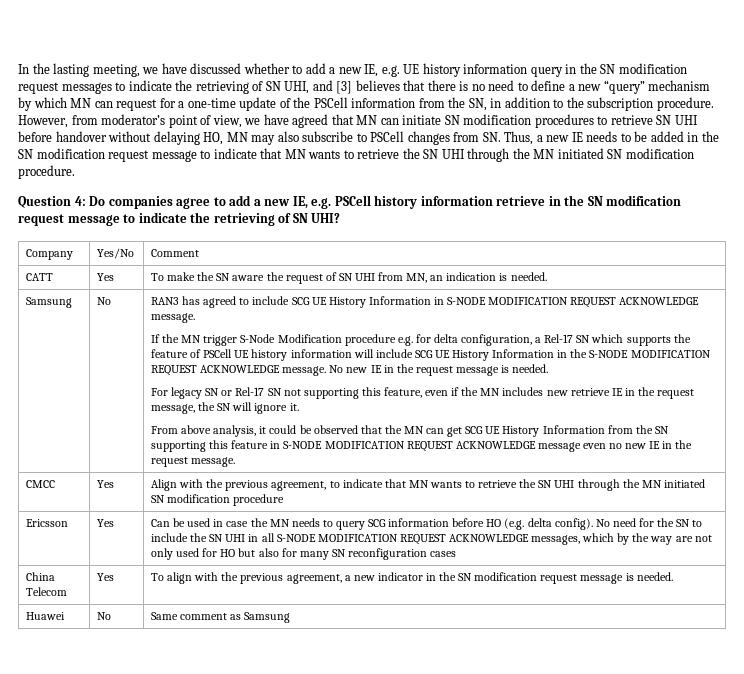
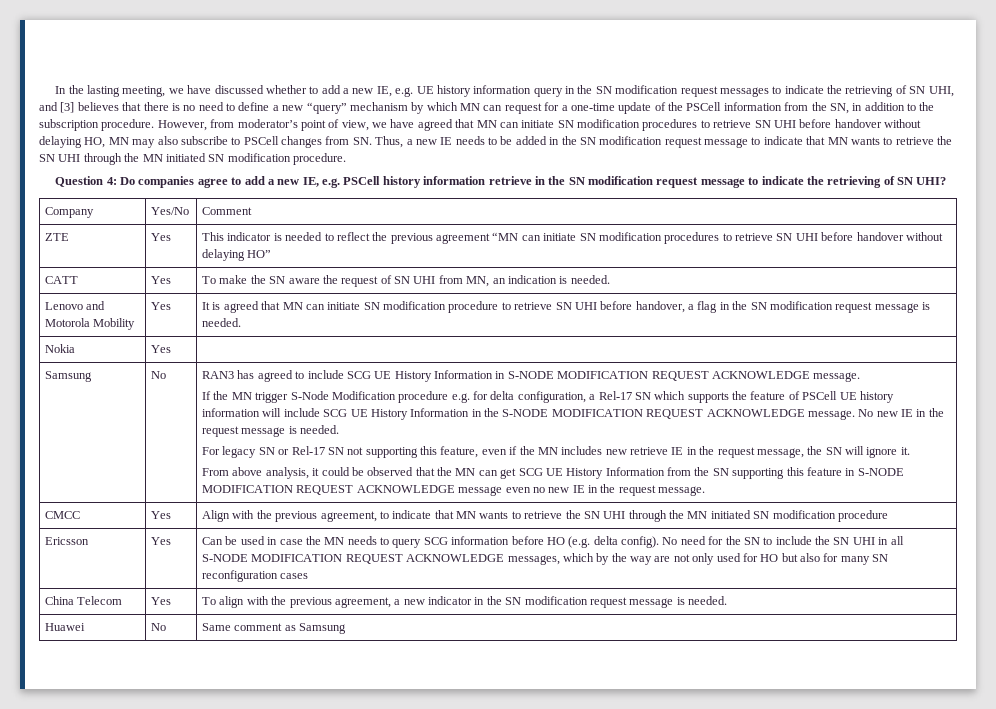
(199, 253) none -> [45,233,70,241] [151,233,172,241] [202,232,943,244] [202,249,272,261] // ZTE | Yes | This indicator is needed to reflect the previous agreement “MN can initiate SN modification procedures to retrieve SN UHI before handover without delaying HO”
(547, 276) none -> [45,301,106,310] [45,318,136,330] [151,302,172,310] [202,301,931,313] [202,318,242,327] [45,344,76,353] [151,345,172,353] // Lenovo and Motorola Mobility | Yes | It is agreed that MN can initiate SN modification procedure to retrieve SN UHI before handover, a flag in the SN modification request message is needed. // Nokia | Yes |

